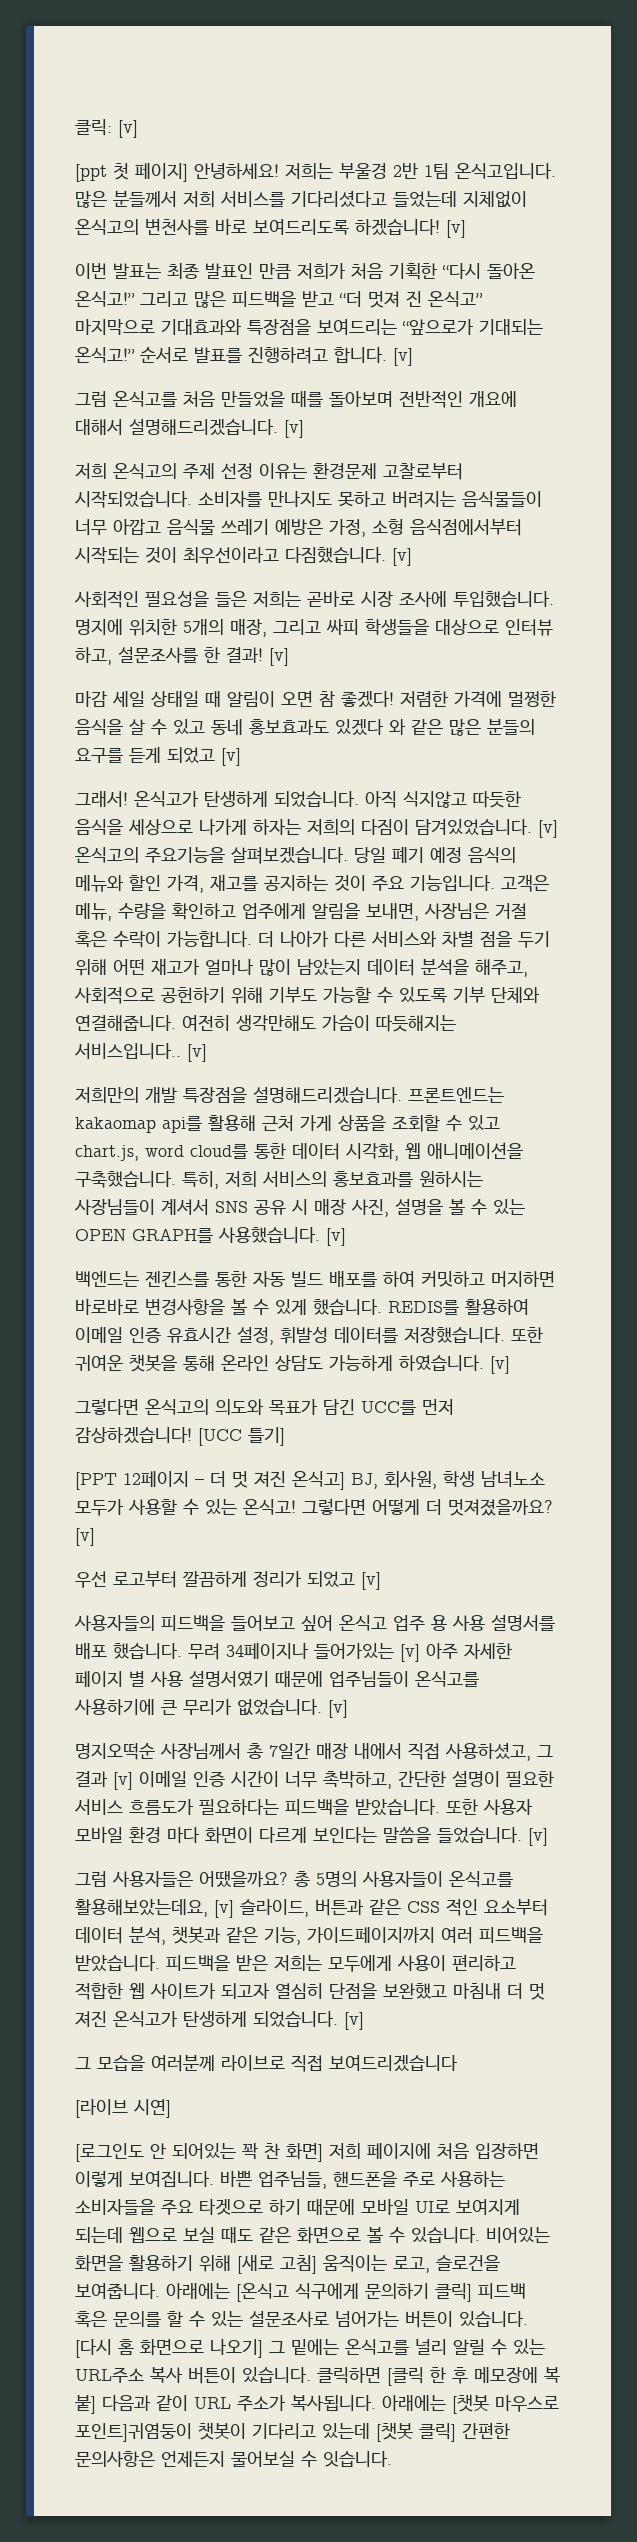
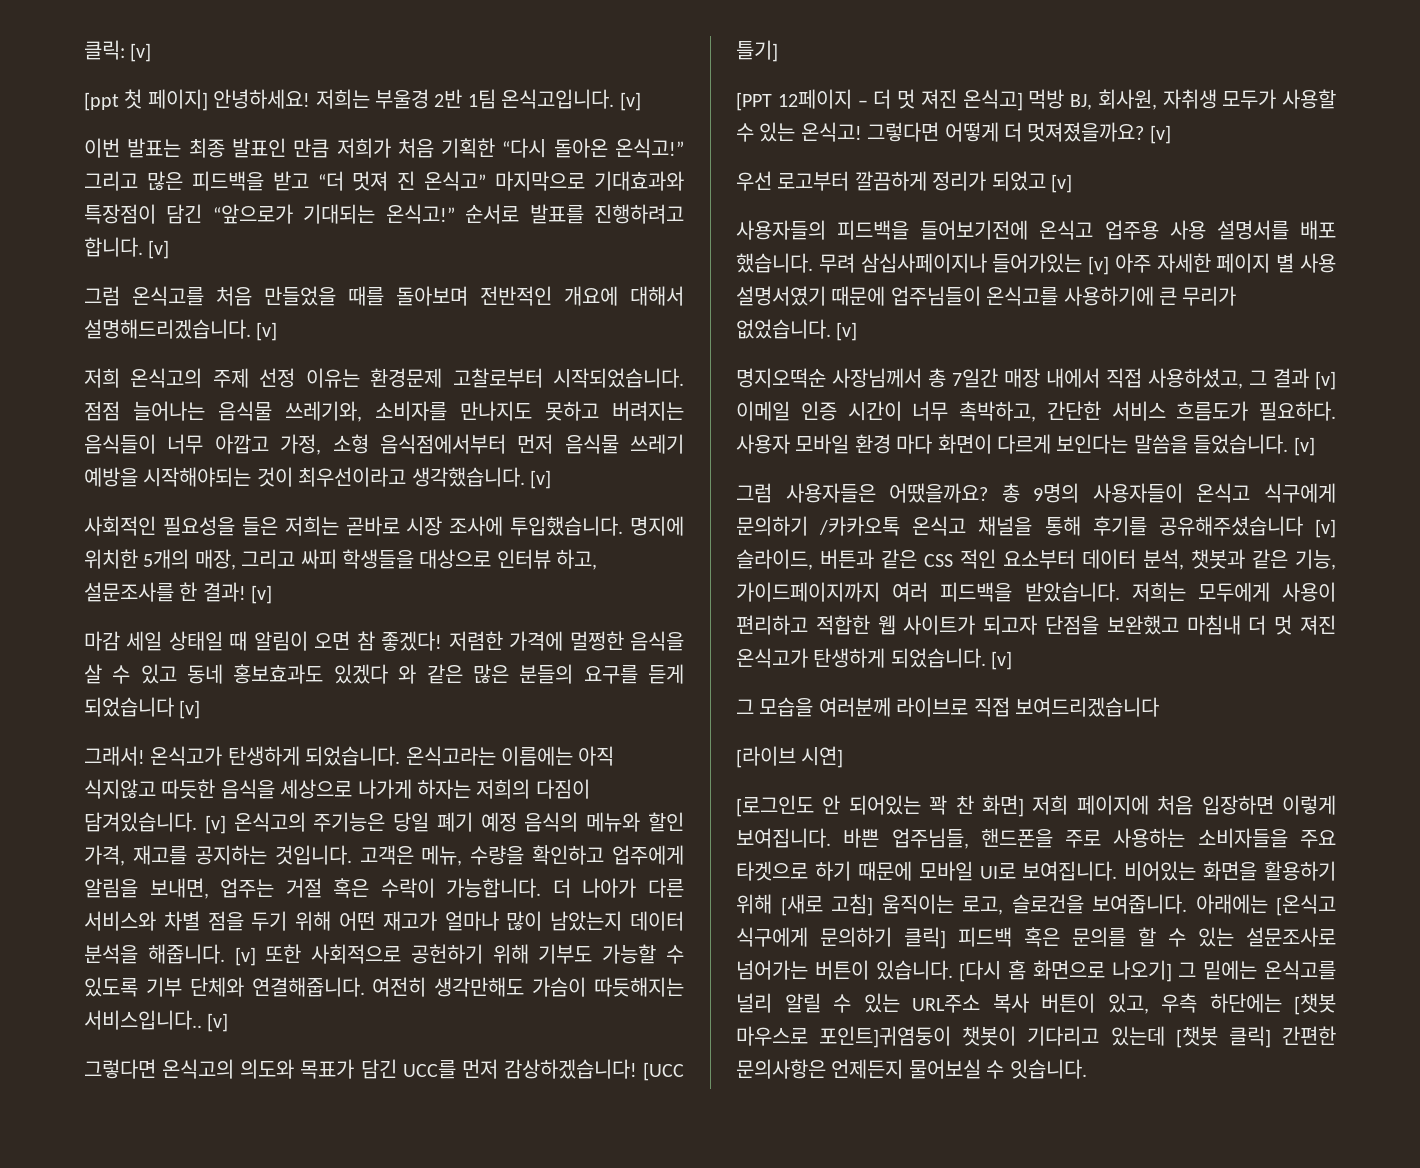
[75,190,527,208] [75,218,440,236] 많은 분들께서 저희 서비스를 기다리셨다고 들었는데 지체없이 온식고의 변천사를 바로 보여드리도록 하겠습니다! -> (615, 99) none
[247,319,397,335] 특장점을 보여드리는 -> [84,204,203,224] 특장점이 담긴
(192, 499) none -> [84,401,362,422] 점점 늘어나는 음식물 쓰레기와,
[462,491,542,507] 음식물들이 -> [84,434,156,454] 음식들이
[167,519,522,537] [75,546,139,564] 음식물 쓰레기 예방은 가정, 소형 음식점에서부터 시작되는 -> [280,434,684,455] [84,467,252,487] 가정, 소형 음식점에서부터 먼저 음식물 쓰레기 예방을 시작해야되는
[285,547,386,563] 다짐했습니다. -> [411,467,525,487] 생각했습니다.
[167,747,215,764] 되었고 -> [84,697,174,717] 되었습니다
(359, 799) none -> [405,746,573,766] 온식고라는 이름에는
[415,819,532,836] 담겨있었습니다. -> [84,812,197,832] 담겨있습니다.
[145,847,348,864] 주요기능을 살펴보겠습니다. -> [313,812,386,832] 주기능은
[334,875,495,891] 것이 주요 기능입니다. -> [274,845,352,865] 것입니다.
[424,903,489,919] 사장님은 -> [220,878,275,898] 업주는
[475,959,528,977] 해주고, -> [147,944,302,966] 해줍니다. [v] 또한
[75,1086,504,1104] [75,1115,500,1133] [75,1142,523,1161] [75,1171,483,1189] [74,1198,525,1217] [75,1227,346,1246] [75,1270,555,1287] [75,1298,529,1315] [75,1326,543,1345] [75,1354,510,1374] // 저희만의 개발 특장점을 설명해드리겠습니다. 프론트엔드는 kakaomap api를 활용해 근처 가게 상품을 조회할 수 있고 chart.js, word cloud를 통한 데이터 시각화, 웹 애니메이션을 구축했습니다. 특히, 저희 서비스의 홍보효과를 원하시는 사장님들이 계셔서 SNS 공유 시 매장 사진, 설명을 볼 수 있는 OPEN GRAPH를 사용했습니다. [v] // 백엔드는 젠킨스를 통한 자동 빌드 배포를 하여 커밋하고 머지하면 바로바로 변경사항을 볼 수 있게 했습니다. REDIS를 활용하여 이메일 인증 유효시간 설정, 휘발성 데이터를 저장했습니다. 또한 귀여운 챗봇을 통해 온라인 상담도 가능하게 하였습니다. [v] -> (229, 1022) none
(345, 1480) none -> [1028,89,1065,109] 먹방
[443,1471,545,1487] 학생 남녀노소 -> [1162,89,1217,109] 자취생
[231,1615,447,1631] 들어보고 싶어 온식고 업주 용 -> [920,220,1159,240] 들어보기전에 온식고 업주용
[226,1642,309,1659] 34페이지나 -> [860,253,987,273] 삼십사페이지나
[452,1770,554,1787] [74,1799,478,1816] 설명이 필요한 서비스 흐름도가 필요하다는 피드백을 받았습니다. 또한 -> [1111,401,1336,421] 서비스 흐름도가 필요하다.
[316,1871,513,1887] [75,1899,208,1917] 5명의 사용자들이 온식고를 활용해보았는데요, -> [1033,483,1336,503] [736,516,1303,536] 9명의 사용자들이 온식고 식구에게 문의하기 /카카오톡 온식고 채널을 통해 후기를 공유해주셨습니다
[166,1955,268,1971] 피드백을 받은 -> (1120, 592) none
[275,1983,323,1999] 열심히 -> (1038, 625) none
[456,2199,520,2215] [75,2226,480,2244] 보여지게 되는데 웹으로 보실 때도 같은 화면으로 볼 수 있습니다. -> [1022,861,1118,881] 보여집니다.
[242,2367,560,2386] [75,2395,446,2414] 있습니다. 클릭하면 [클릭 한 후 메모장에 복 붙] 다음과 같이 URL 주소가 복사됩니다. 아래에는 -> [1107,993,1282,1014] 있고, 우측 하단에는

